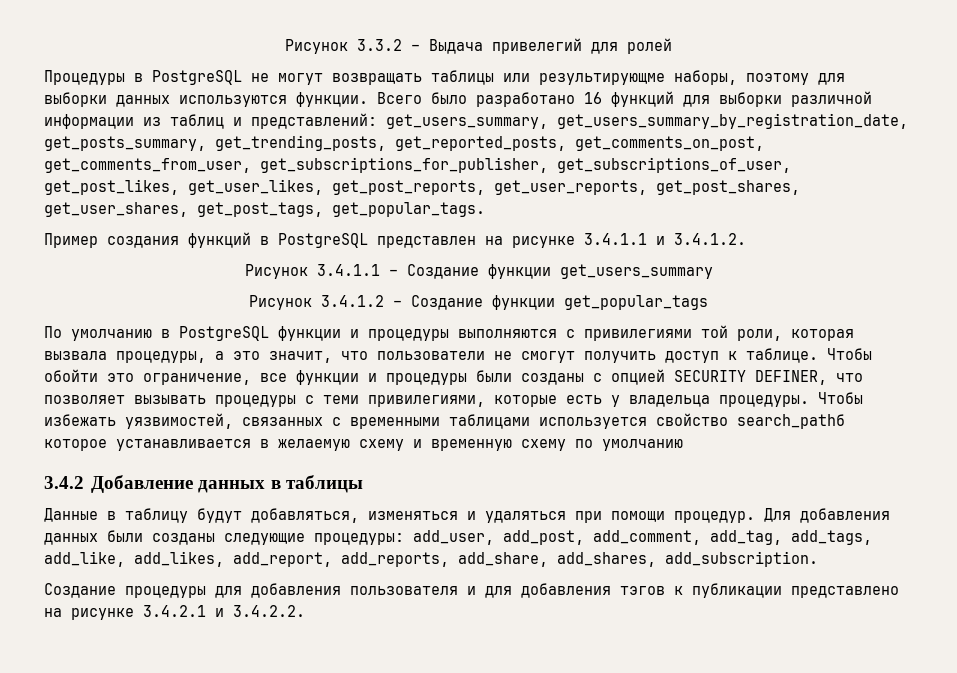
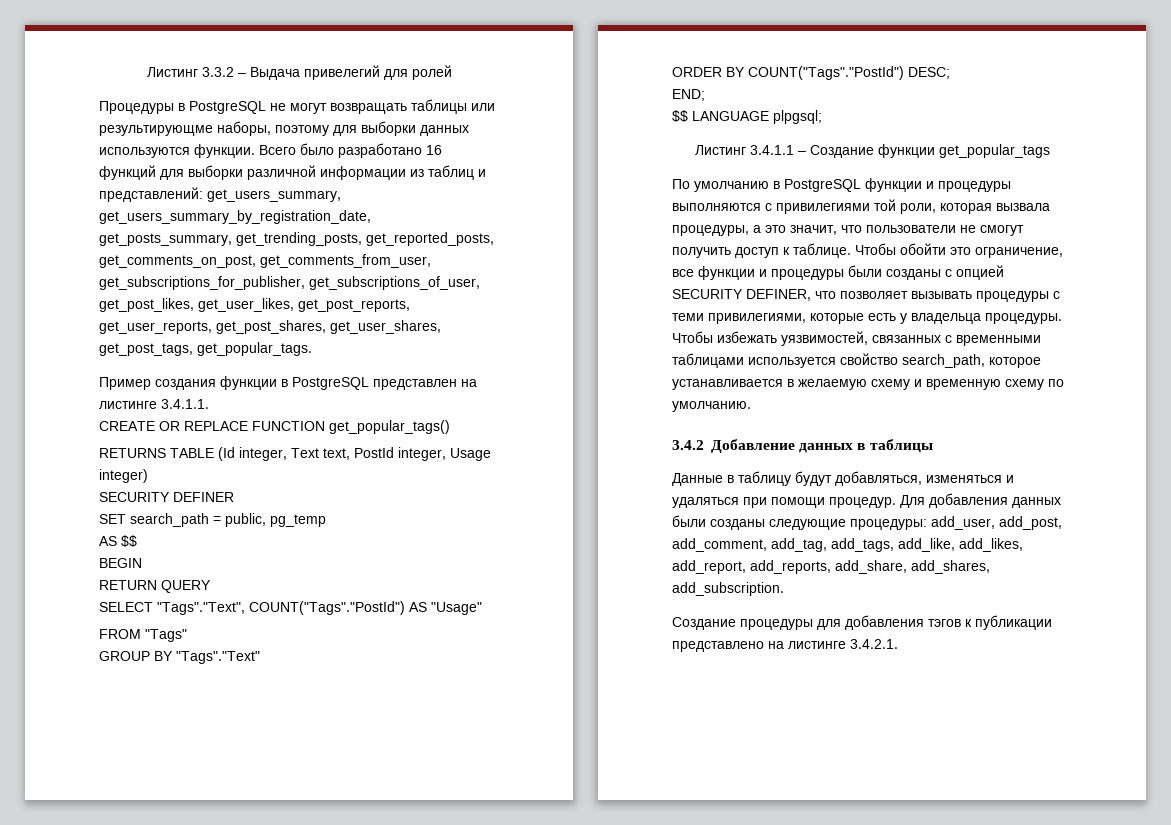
[285,39,348,54] Рисунок -> [146,67,198,77] Листинг
[188,232,251,248] функций -> [220,376,277,390] функции
[512,233,746,248] [244,264,713,279] [249,295,384,310] рисунке 3.4.1.1 и 3.4.1.2. // Рисунок 3.4.1.1 – Создание функции get_users_summary // Рисунок 3.4.1.2 -> [99,399,209,409] [99,420,450,434] [99,447,491,461] [99,469,148,483] [99,492,234,502] [99,513,326,527] [99,535,137,547] [99,558,142,568] [99,580,211,593] [99,601,482,615] [99,629,187,642] [99,651,260,664] [672,66,950,80] [672,89,705,101] [672,110,822,124] [694,145,794,155] листинге 3.4.1.1. // CREATE OR REPLACE FUNCTION get_popular_tags() // RETURNS TABLE (Id integer, Text text, PostId integer, Usage integer) // SECURITY DEFINER // SET search_path = public, pg_temp // AS $$ // BEGIN // RETURN QUERY // SELECT "Tags"."Text", COUNT("Tags"."PostId") AS "Usage" // FROM "Tags" // GROUP BY "Tags"."Text" // ORDER BY COUNT("Tags"."PostId") DESC; // END; // $$ LANGUAGE plpgsql; // Листинг 3.4.1.1
[737,414,845,429] search_pathб -> [902,354,985,368] search_path,
[602,439,683,451] умолчанию -> [672,401,751,412] умолчанию.
[350,583,611,598] пользователя и для добавления -> (924, 622) none
[71,605,305,620] рисунке 3.4.2.1 и 3.4.2.2. -> [788,639,898,649] листинге 3.4.2.1.

